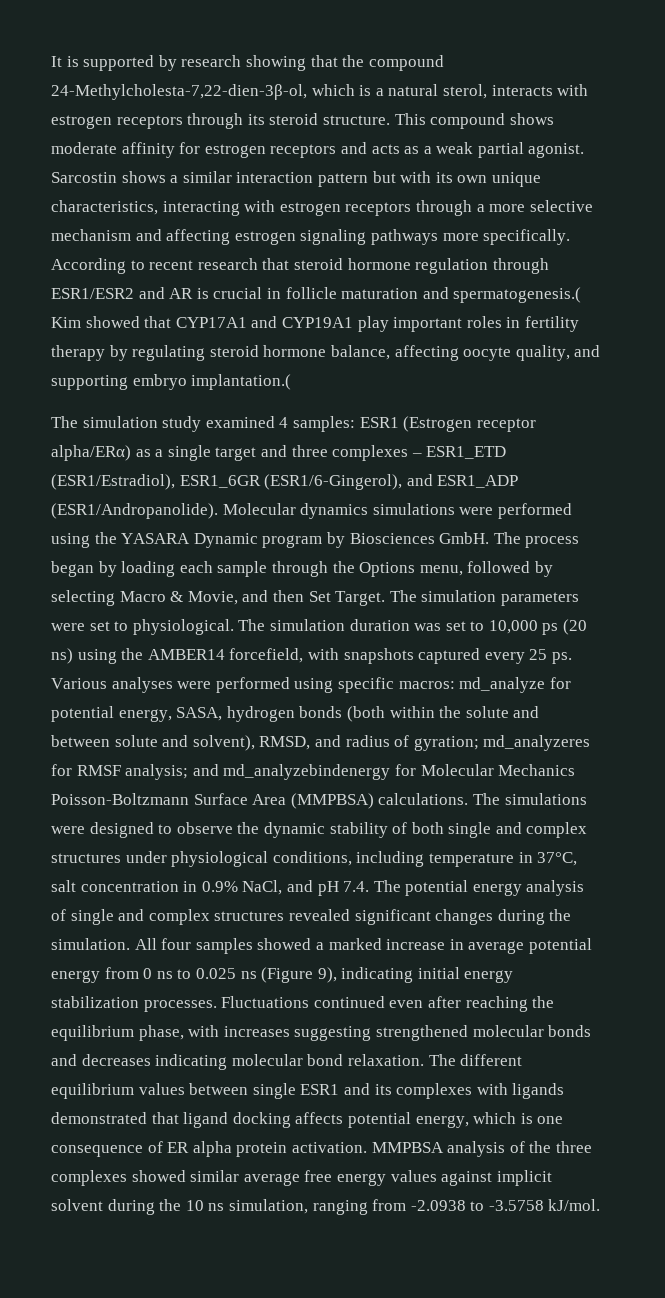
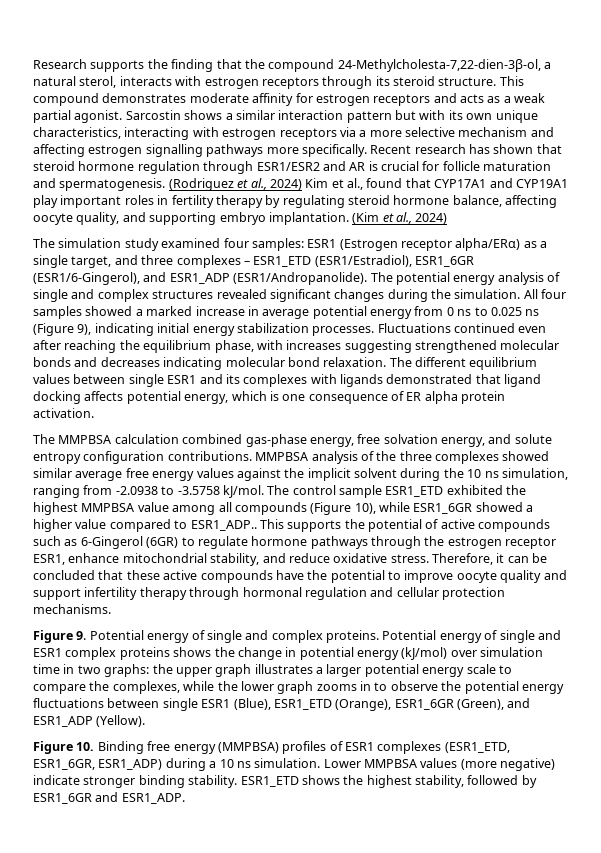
[51,55,306,71] It is supported by research showing -> [33,59,214,72] Research supports the finding
[311,84,372,96] which is -> (541, 65) none
[509,113,554,125] shows -> [102,93,187,103] demonstrates
[415,200,472,216] through -> [339,127,356,137] via
[300,229,367,245] signaling -> [145,144,203,157] signalling
[51,258,258,274] According to recent research -> [370,144,534,154] Recent research has shown
[266,288,281,299] in -> [422,161,440,171] for
[453,287,582,303] [51,316,140,328] spermatogenesis.( Kim showed -> [59,178,403,191] spermatogenesis. (Rodriguez et al., 2024) Kim et al., found
[191,374,292,390] implantation.( -> [268,212,448,225] implantation. (Kim et al., 2024)
[279,417,289,428] 4 -> [223,238,249,248] four
[215,447,257,461] target -> [71,256,112,268] target,
[222,503,572,519] [51,532,580,548] [51,561,553,577] [51,590,579,606] [51,619,588,635] [51,648,572,664] [51,677,571,693] [51,706,540,722] [51,735,591,751] [51,764,576,780] [51,793,587,809] [51,822,588,838] [51,851,578,867] [51,880,370,896] Molecular dynamics simulations were performed using the YASARA Dynamic program by Biosciences GmbH. The process began by loading each sample through the Options menu, followed by selecting Macro & Movie, and then Set Target. The simulation parameters were set to physiological. The simulation duration was set to 10,000 ps (20 ns) using the AMBER14 forcefield, with snapshots captured every 25 ps. Various analyses were performed using specific macros: md_analyze for potential energy, SASA, hydrogen bonds (both within the solute and between solute and solvent), RMSD, and radius of gyration; md_analyzeres for RMSF analysis; and md_analyzebindenergy for Molecular Mechanics Poisson-Boltzmann Surface Area (MMPBSA) calculations. The simulations were designed to observe the dynamic stability of both single and complex structures under physiological conditions, including temperature in 37°C, salt concentration in 0.9% NaCl, and pH 7.4. -> (368, 278) none
(367, 1147) none -> [33,434,552,447] [33,451,252,464] // The MMPBSA calculation combined gas-phase energy, free solvation energy, and solute entropy configuration contributions.
(493, 1178) none -> [284,468,305,478] the
(601, 1205) none -> [267,485,527,498] [33,502,534,515] [33,519,551,532] [33,536,557,549] [33,553,548,566] [33,570,567,583] [33,587,505,600] [33,604,111,614] [33,630,561,643] [33,647,544,660] [33,664,512,677] [33,681,564,694] [33,698,531,711] [33,715,146,727] [33,741,510,754] [33,758,556,771] [33,775,537,788] [33,792,185,804] The control sample ESR1_ETD exhibited the highest MMPBSA value among all compounds (Figure 10), while ESR1_6GR showed a higher value compared to ESR1_ADP.. This supports the potential of active compounds such as 6-Gingerol (6GR) to regulate hormone pathways through the estrogen receptor ESR1, enhance mitochondrial stability, and reduce oxidative stress. Therefore, it can be concluded that these active compounds have the potential to improve oocyte quality and support infertility therapy through hormonal regulation and cellular protection mechanisms. // Figure 9. Potential energy of single and complex proteins. Potential energy of single and ESR1 complex proteins shows the change in potential energy (kJ/mol) over simulation time in two graphs: the upper graph illustrates a larger potential energy scale to compare the complexes, while the lower graph zooms in to observe the potential energy fluctuations between single ESR1 (Blue), ESR1_ETD (Orange), ESR1_6GR (Green), and ESR1_ADP (Yellow). // Figure 10. Binding free energy (MMPBSA) profiles of ESR1 complexes (ESR1_ETD, ESR1_6GR, ESR1_ADP) during a 10 ns simulation. Lower MMPBSA values (more negative) indicate stronger binding stability. ESR1_ETD shows the highest stability, followed by ESR1_6GR and ESR1_ADP.

